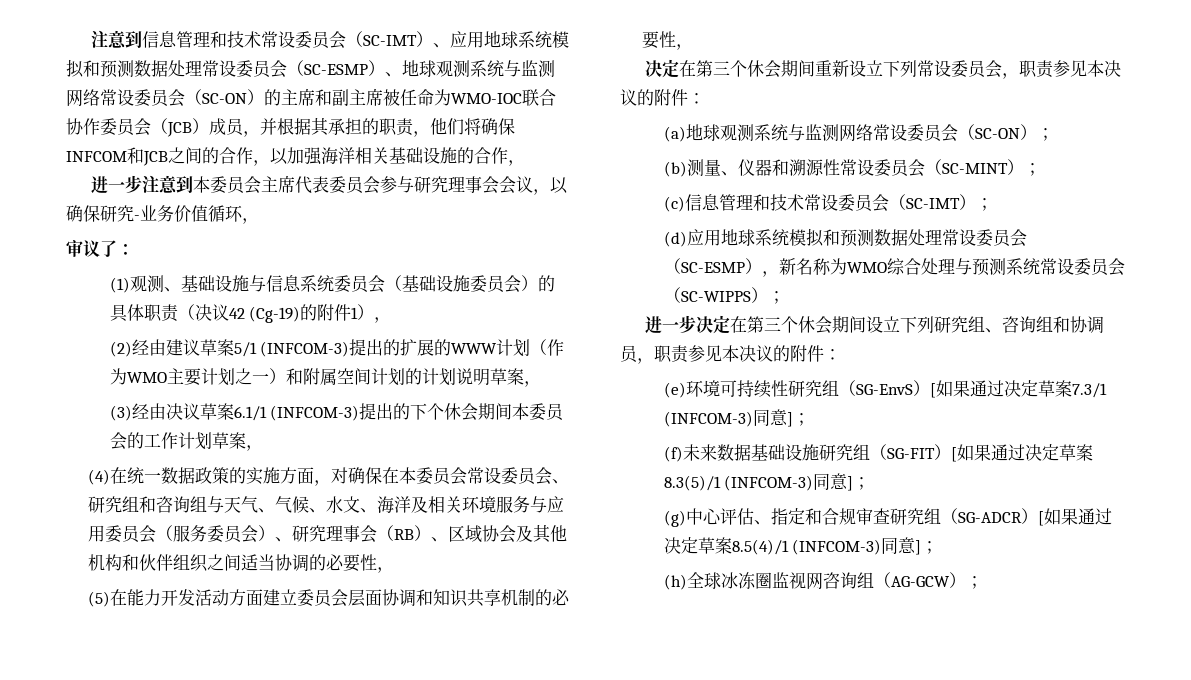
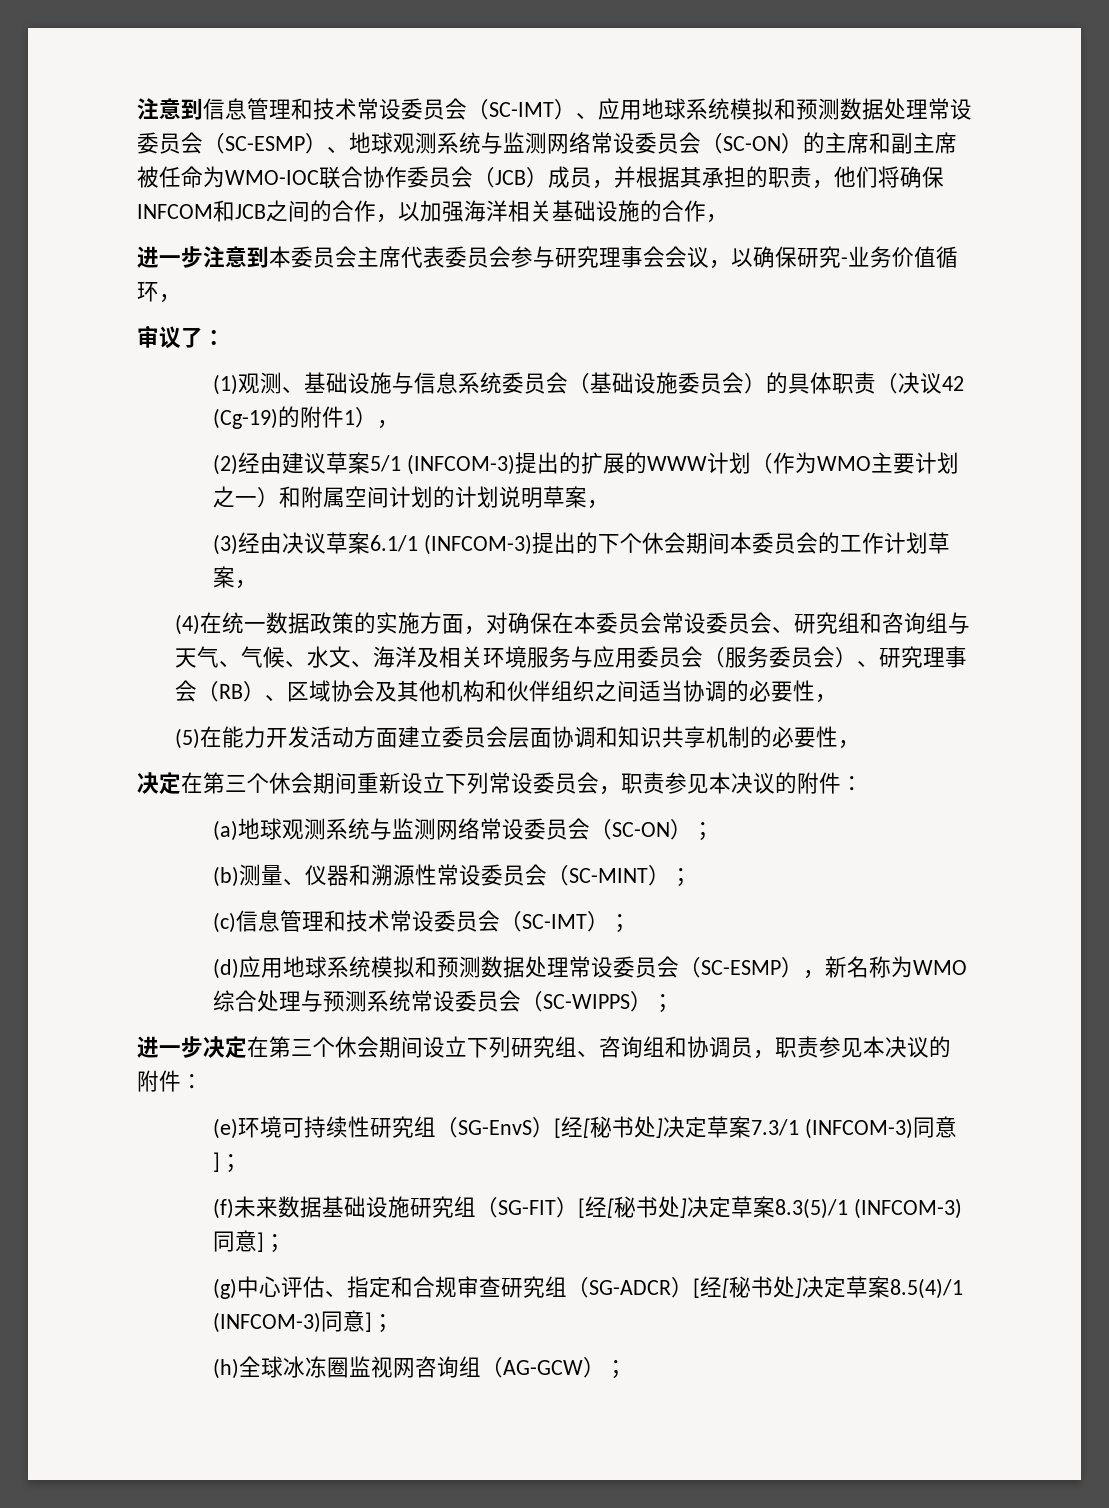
[935,380,1004,397] 如果通过 -> [560,1116,663,1138] 经[秘书处]
[956,444,1025,461] 如果通过 -> [584,1196,687,1218] 经[秘书处]
[1043,508,1112,525] 如果通过 -> [699,1276,802,1298] 经[秘书处]

